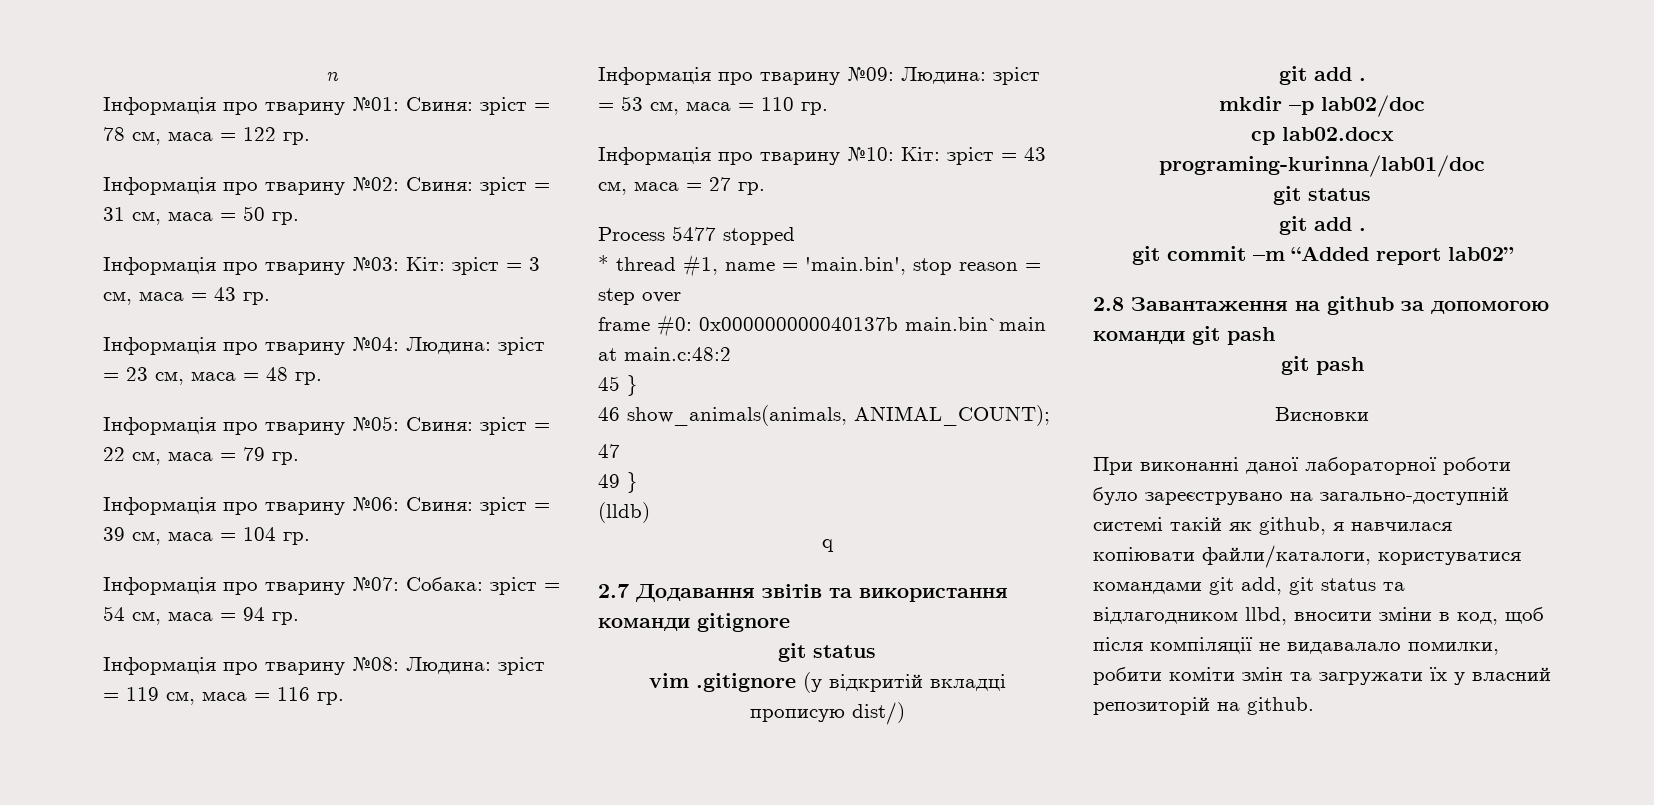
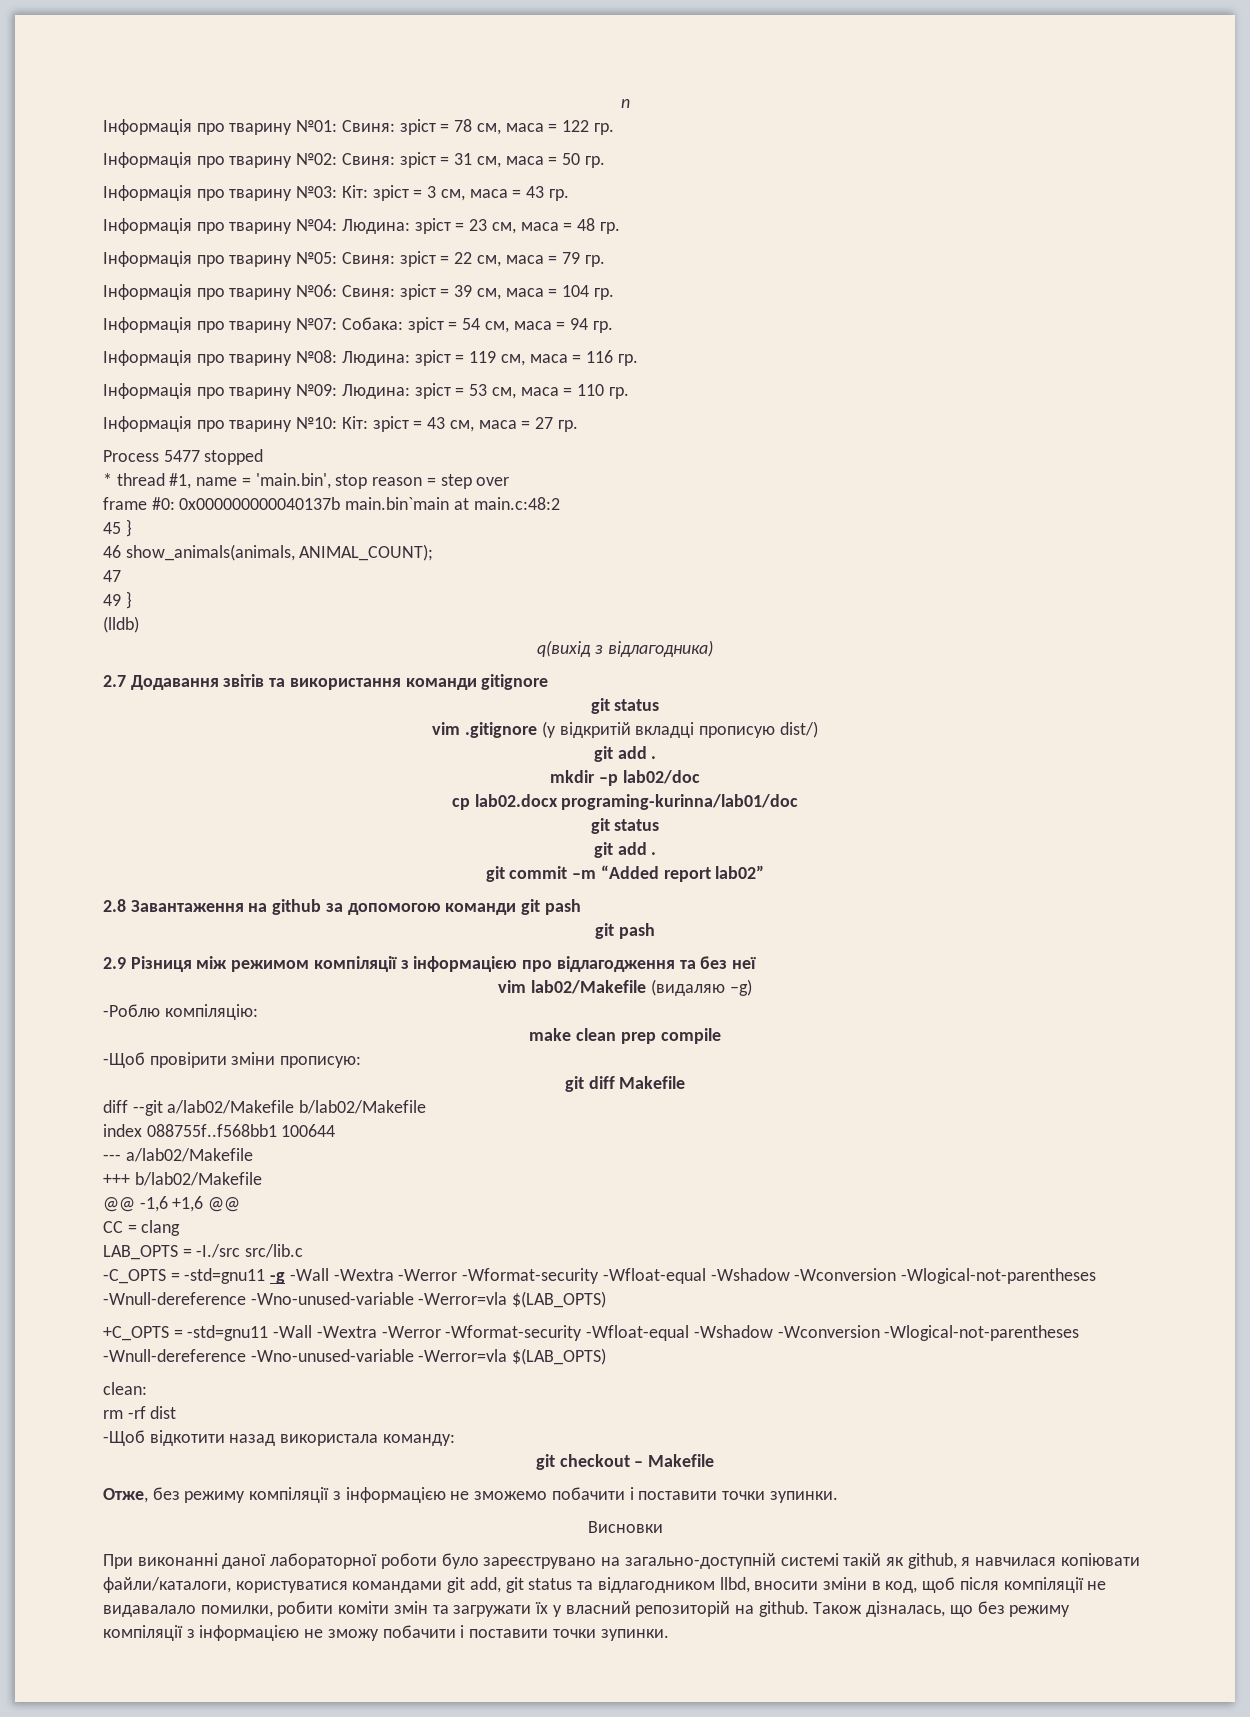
[821,539,834,552] q -> [537,640,713,657] q(вихід з відлагодника)
(1364, 366) none -> [103,956,756,972] [498,979,752,996] [103,1004,258,1020] [529,1028,721,1044] [103,1052,362,1068] [564,1076,686,1092] [103,1100,427,1116] [103,1124,336,1137] [103,1148,253,1162] [103,1172,262,1186] [103,1196,241,1212] [103,1220,181,1236] [103,1244,304,1260] [103,1268,1096,1284] [103,1291,607,1308] [103,1325,1080,1341] [103,1348,607,1365] [103,1382,147,1395] [103,1406,177,1419] [103,1430,455,1446] [535,1454,715,1470] [103,1487,838,1503] // 2.9 Різниця між режимом компіляції з інформацією про відлагодження та без неї // vim lab02/Makefile (видаляю –g) // -Роблю компіляцію: // make clean prep compile // -Щоб провірити зміни прописую: // git diff Makefile // diff --git a/lab02/Makefile b/lab02/Makefile // index 088755f..f568bb1 100644 // --- a/lab02/Makefile // +++ b/lab02/Makefile // @@ -1,6 +1,6 @@ // CC = clang // LAB_OPTS = -I./src src/lib.c // -C_OPTS = -std=gnu11 -g -Wall -Wextra -Werror -Wformat-security -Wfloat-equal -Wshadow -Wconversion -Wlogical-not-parentheses -Wnull-dereference -Wno-unused-variable -Werror=vla $(LAB_OPTS) // +C_OPTS = -std=gnu11 -Wall -Wextra -Werror -Wformat-security -Wfloat-equal -Wshadow -Wconversion -Wlogical-not-parentheses -Wnull-dereference -Wno-unused-variable -Werror=vla $(LAB_OPTS) // clean: // rm -rf dist // -Щоб відкотити назад використала команду: // git checkout – Makefile // Отже, без режиму компіляції з інформацією не зможемо побачити і поставити точки зупинки.
(1314, 706) none -> [813,1601,1071,1617] [103,1625,669,1641] Також дізналась, що без режиму компіляції з інформацією не зможу побачити і поставити точки зупинки.

